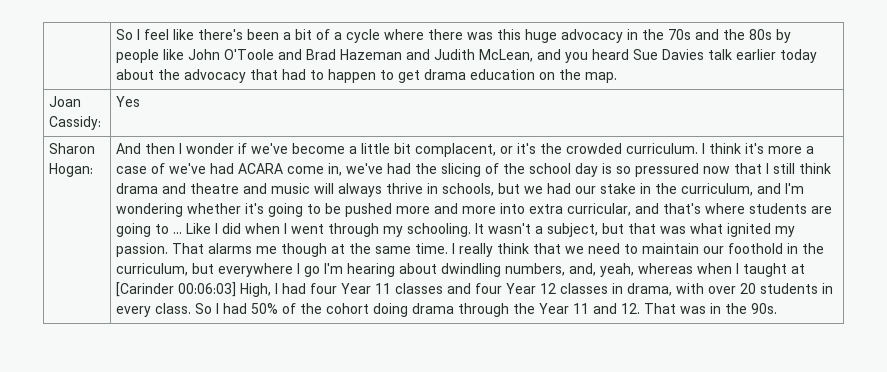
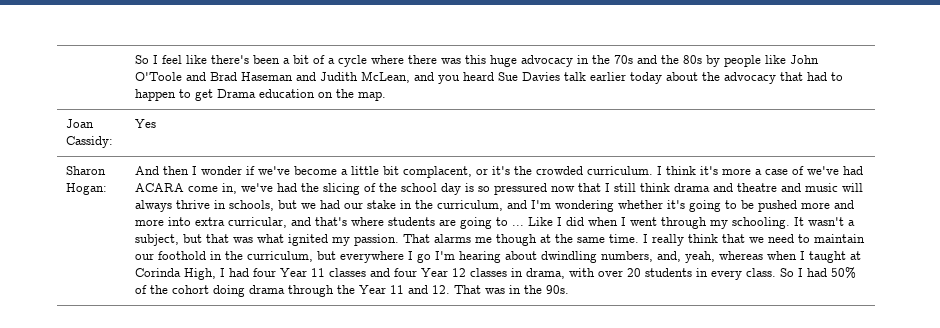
[340,49,403,60] Hazeman -> [241,72,294,81] Haseman
[424,69,467,80] drama -> [217,89,257,98] Drama
[116,282,237,297] [Carinder 00:06:03] -> [135,268,182,277] Corinda

